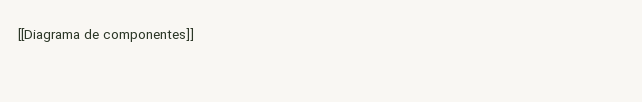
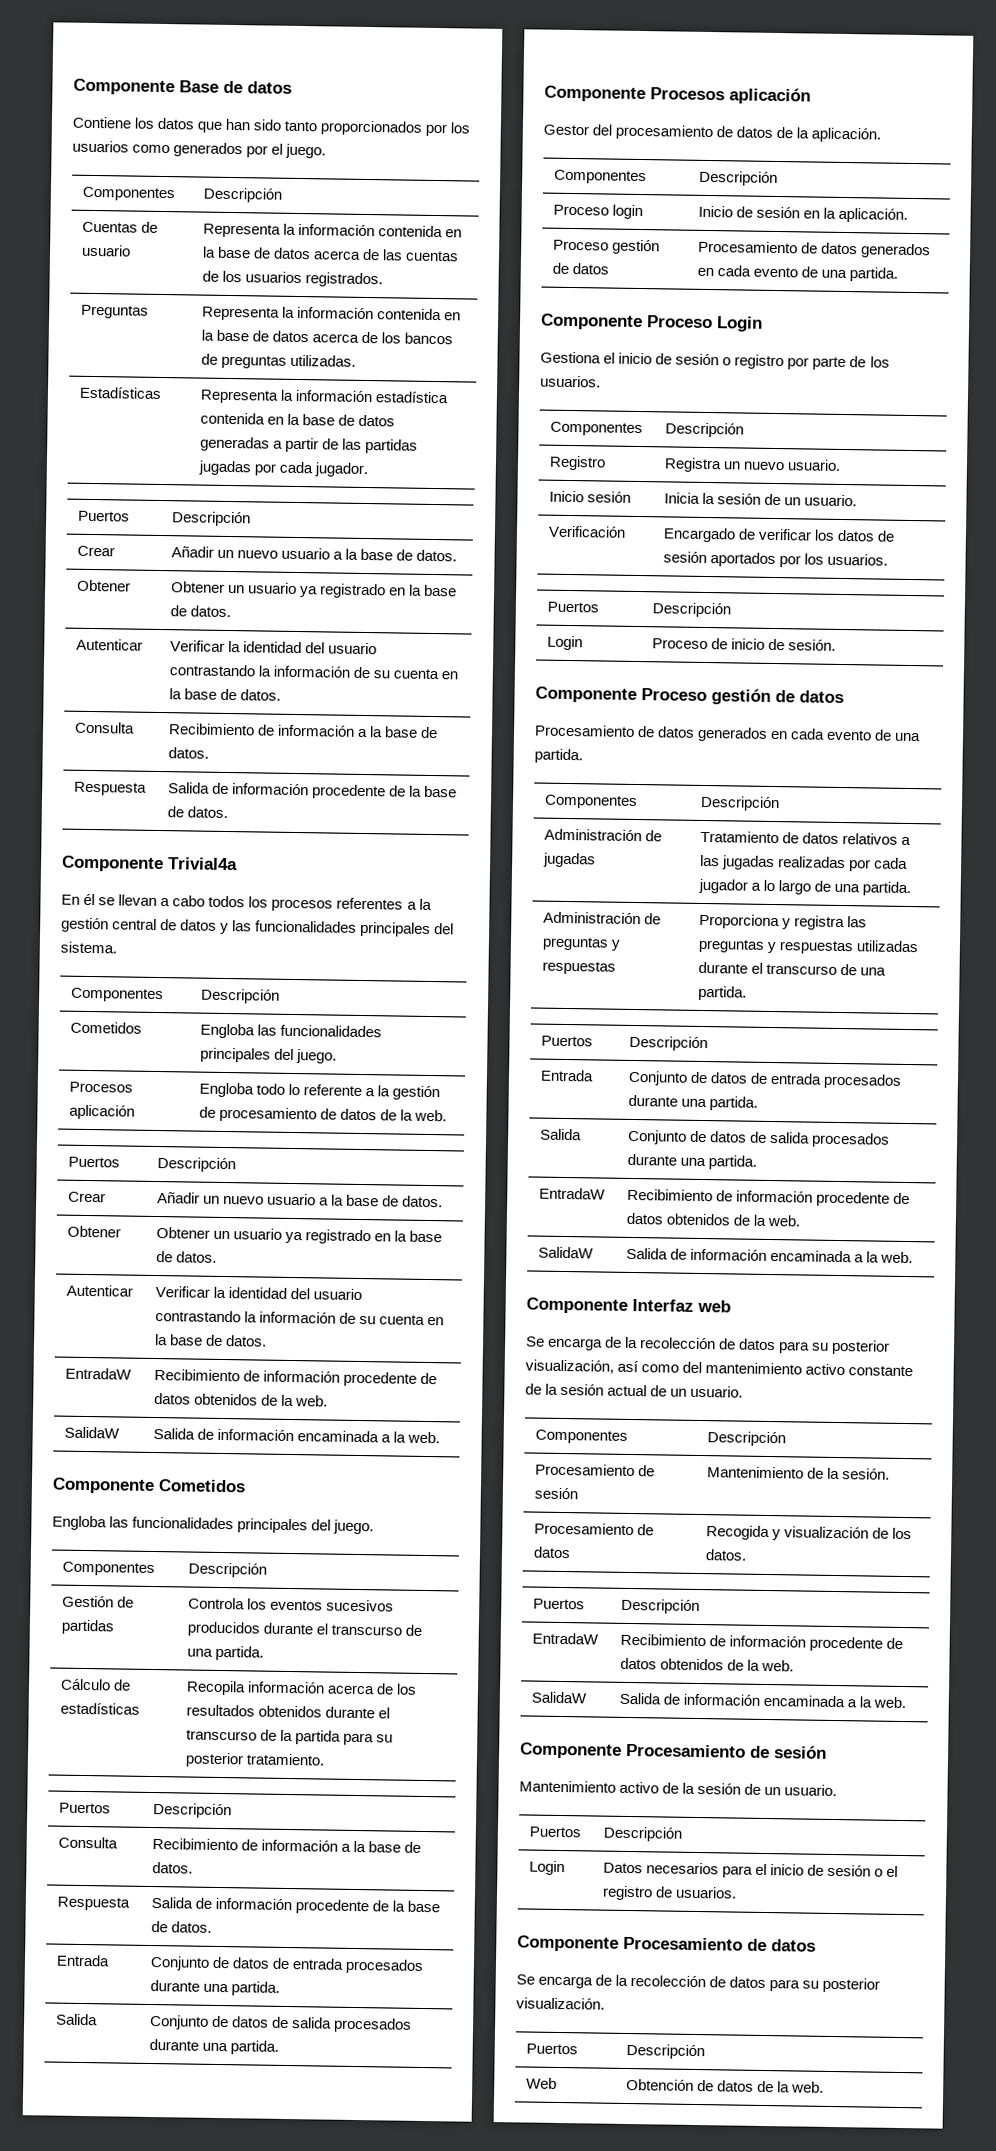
[18,28,194,42] [[Diagrama de componentes]] -> [73,78,292,96] [72,116,471,137] [72,140,327,159] [82,186,176,202] [203,187,283,203] [82,221,159,233] [81,244,132,257] [203,223,463,238] [202,246,460,262] [202,270,384,288] [81,304,150,319] [202,306,462,321] [201,329,454,345] [201,353,357,369] [79,386,163,399] [200,389,450,404] [200,412,396,427] [200,436,419,454] [198,460,369,478] [78,510,131,522] [172,511,252,527] [77,545,116,557] [171,546,458,562] [77,579,132,592] [171,581,458,599] [170,605,232,618] [76,638,144,651] [170,640,378,655] [169,664,459,680] [169,688,282,701] [74,721,136,734] [168,723,439,739] [168,747,210,759] [74,781,148,796] [168,782,458,800] [167,806,229,819] [61,855,238,873] [61,893,432,912] [61,917,455,938] [60,941,117,954] [71,987,165,1003] [201,988,281,1004] [70,1021,143,1034] [200,1023,383,1039] [200,1047,338,1064] [69,1081,134,1093] [69,1104,136,1120] [199,1082,441,1101] [199,1106,448,1123] [68,1156,121,1168] [157,1157,237,1173] [68,1191,107,1203] [157,1192,444,1208] [67,1225,122,1238] [156,1227,443,1245] [156,1251,218,1263] [66,1284,134,1297] [155,1286,363,1301] [155,1310,445,1326] [155,1334,268,1347] [65,1367,133,1380] [154,1368,438,1387] [154,1392,329,1407] [64,1426,121,1439] [153,1427,441,1444] [52,1477,246,1494] [52,1515,375,1535] [62,1561,156,1577] [188,1562,268,1578] [62,1595,135,1608] [61,1619,115,1635] [188,1597,395,1612] [187,1621,423,1637] [187,1645,265,1661] [60,1678,132,1691] [60,1702,141,1715] [186,1680,418,1696] [186,1704,391,1719] [186,1729,394,1746] [185,1752,326,1768] [59,1802,112,1814] [153,1803,233,1819] [58,1836,119,1849] [152,1838,422,1853] [152,1862,194,1874] [57,1896,131,1911] [151,1897,441,1915] [151,1921,213,1933] [56,1954,111,1967] [150,1956,425,1975] [150,1980,281,1996] [56,2013,99,2026] [149,2015,413,2033] [149,2038,280,2055] [544,85,811,105] [543,124,882,143] [554,169,648,185] [699,170,779,187] [553,204,644,220] [698,205,909,223] [553,239,661,255] [552,262,610,275] [698,240,932,259] [697,265,899,282] [540,313,763,332] [540,351,890,371] [540,375,601,388] [550,421,644,437] [665,422,745,438] [549,455,607,471] [664,457,842,473] [549,490,632,503] [664,492,858,507] [548,525,627,538] [663,527,896,543] [663,551,889,568] [547,601,600,613] [652,602,732,618] [547,635,584,651] [652,638,837,651] [535,686,844,705] [534,724,922,742] [534,748,583,764] [544,794,639,810] [700,795,781,812] [544,828,663,842] [543,852,597,868] [700,830,912,846] [700,854,909,872] [698,878,912,897] [543,911,662,925] [542,936,622,951] [542,960,617,975] [699,913,868,931] [698,938,920,955] [698,961,887,976] [698,985,748,1001] [541,1035,594,1047] [629,1035,709,1052] [540,1069,595,1082] [628,1070,903,1089] [628,1094,759,1111] [540,1128,583,1141] [628,1129,891,1148] [627,1153,758,1170] [539,1187,607,1200] [627,1188,911,1207] [626,1212,801,1227] [538,1246,595,1259] [626,1247,914,1264] [526,1297,731,1314] [526,1336,891,1355] [525,1359,914,1377] [525,1383,744,1398] [535,1429,629,1444] [707,1431,787,1447] [535,1463,656,1477] [534,1487,579,1500] [707,1466,891,1480] [534,1522,655,1536] [533,1546,572,1559] [706,1525,913,1541] [705,1549,748,1561] [533,1598,586,1610] [621,1598,701,1615] [532,1632,600,1645] [620,1633,904,1652] [620,1657,795,1672] [531,1691,588,1704] [619,1692,907,1709] [520,1742,827,1759] [519,1780,838,1797] [529,1826,582,1838] [603,1826,683,1842] [529,1860,566,1876] [603,1862,899,1878] [602,1885,738,1901] [517,1935,816,1952] [516,1974,881,1993] [516,1997,605,2010] [526,2043,579,2055] [626,2043,706,2060] [526,2077,558,2089] [626,2078,825,2093] Componente Base de datos // Contiene los datos que han sido tanto proporcionados por los usuarios como generados por el juego. // Componentes | Descripción // Cuentas de usuario | Representa la información contenida en la base de datos acerca de las cuentas de los usuarios registrados. // Preguntas | Representa la información contenida en la base de datos acerca de los bancos de preguntas utilizadas. // Estadísticas | Representa la información estadística contenida en la base de datos generadas a partir de las partidas jugadas por cada jugador. // Puertos | Descripción // Crear | Añadir un nuevo usuario a la base de datos. // Obtener | Obtener un usuario ya registrado en la base de datos. // Autenticar | Verificar la identidad del usuario contrastando la información de su cuenta en la base de datos. // Consulta | Recibimiento de información a la base de datos. // Respuesta | Salida de información procedente de la base de datos. // Componente Trivial4a // En él se llevan a cabo todos los procesos referentes a la gestión central de datos y las funcionalidades principales del sistema. // Componentes | Descripción // Cometidos | Engloba las funcionalidades principales del juego. // Procesos aplicación | Engloba todo lo referente a la gestión de procesamiento de datos de la web. // Puertos | Descripción // Crear | Añadir un nuevo usuario a la base de datos. // Obtener | Obtener un usuario ya registrado en la base de datos. // Autenticar | Verificar la identidad del usuario contrastando la información de su cuenta en la base de datos. // EntradaW | Recibimiento de información procedente de datos obtenidos de la web. // SalidaW | Salida de información encaminada a la web. // Componente Cometidos // Engloba las funcionalidades principales del juego. // Componentes | Descripción // Gestión de partidas | Controla los eventos sucesivos producidos durante el transcurso de una partida. // Cálculo de estadísticas | Recopila información acerca de los resultados obtenidos durante el transcurso de la partida para su posterior tratamiento. // Puertos | Descripción // Consulta | Recibimiento de información a la base de datos. // Respuesta | Salida de información procedente de la base de datos. // Entrada | Conjunto de datos de entrada procesados durante una partida. // Salida | Conjunto de datos de salida procesados durante una partida. // Componente Procesos aplicación // Gestor del procesamiento de datos de la aplicación. // Componentes | Descripción // Proceso login | Inicio de sesión en la aplicación. // Proceso gestión de datos | Procesamiento de datos generados en cada evento de una partida. // Componente Proceso Login // Gestiona el inicio de sesión o registro por parte de los usuarios. // Componentes | Descripción // Registro | Registra un nuevo usuario. // Inicio sesión | Inicia la sesión de un usuario. // Verificación | Encargado de verificar los datos de sesión aportados por los usuarios. // Puertos | Descripción // Login | Proceso de inicio de sesión. // Componente Proceso gestión de datos // Procesamiento de datos generados en cada evento de una partida. // Componentes | Descripción // Administración de jugadas | Tratamiento de datos relativos a las jugadas realizadas por cada jugador a lo largo de una partida. // Administración de preguntas y respuestas | Proporciona y registra las preguntas y respuestas utilizadas durante el transcurso de una partida. // Puertos | Descripción // Entrada | Conjunto de datos de entrada procesados durante una partida. // Salida | Conjunto de datos de salida procesados durante una partida. // EntradaW | Recibimiento de información procedente de datos obtenidos de la web. // SalidaW | Salida de información encaminada a la web. // Componente Interfaz web // Se encarga de la recolección de datos para su posterior visualización, así como del mantenimiento activo constante de la sesión actual de un usuario. // Componentes | Descripción // Procesamiento de sesión | Mantenimiento de la sesión. // Procesamiento de datos | Recogida y visualización de los datos. // Puertos | Descripción // EntradaW | Recibimiento de información procedente de datos obtenidos de la web. // SalidaW | Salida de información encaminada a la web. // Componente Procesamiento de sesión // Mantenimiento activo de la sesión de un usuario. // Puertos | Descripción // Login | Datos necesarios para el inicio de sesión o el registro de usuarios. // Componente Procesamiento de datos // Se encarga de la recolección de datos para su posterior visualización. // Puertos | Descripción // Web | Obtención de datos de la web.

